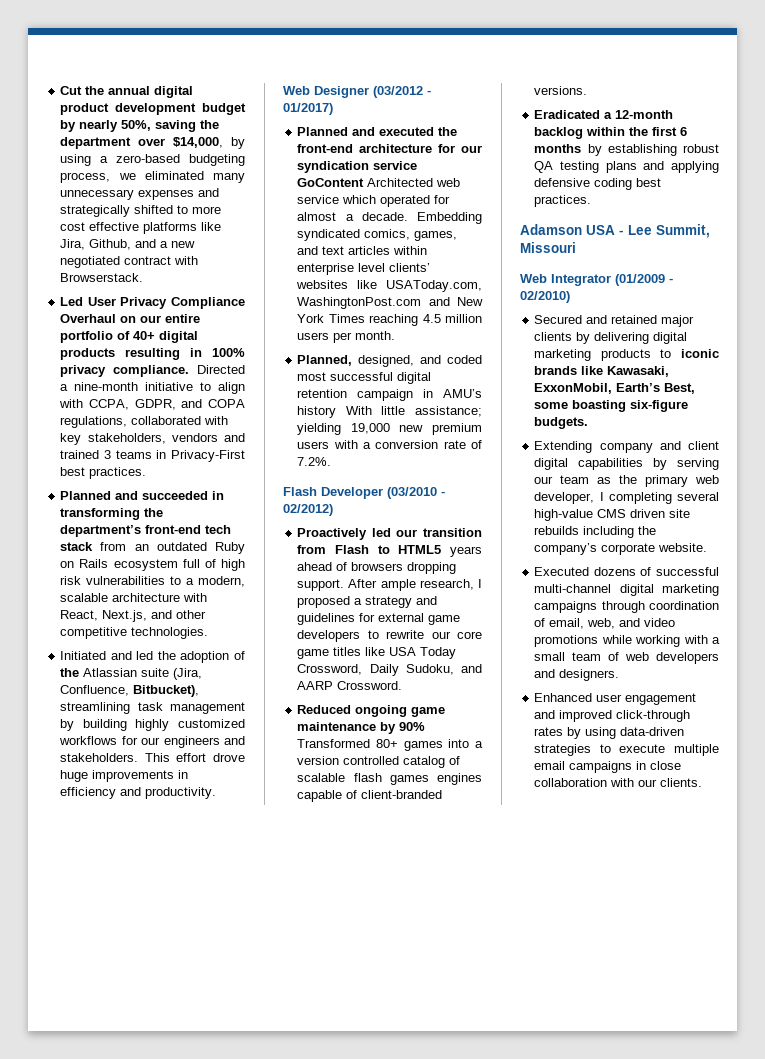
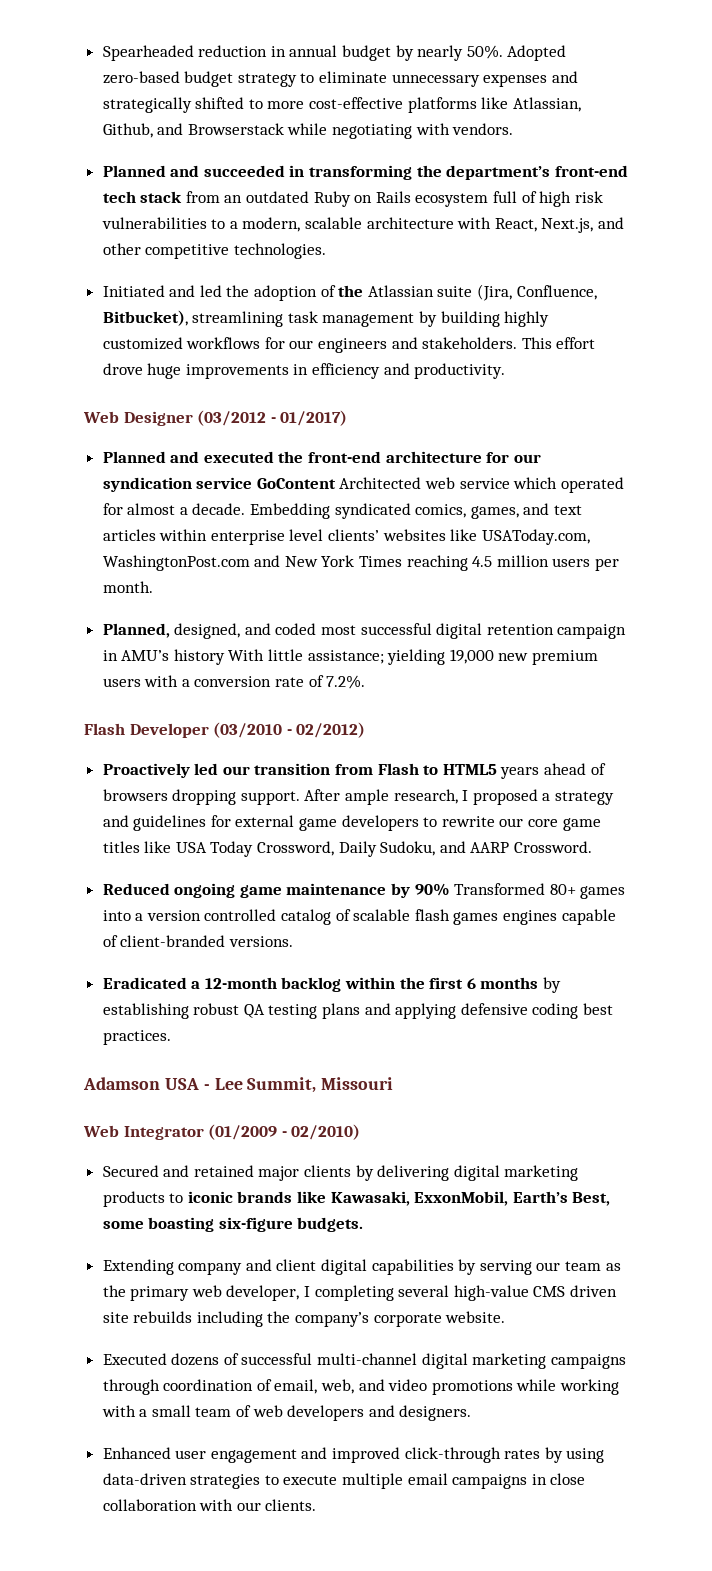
[60,86,194,98] [60,103,246,115] [60,120,220,132] [60,137,245,149] [60,154,245,166] [60,171,245,183] Cut the annual digital product development budget by nearly 50%, saving the department over $14,000, by using a zero-based budgeting process, we eliminated many -> [102,45,567,61] [102,71,388,87] Spearheaded reduction in annual budget by nearly 50%. Adopted zero-based budget strategy to eliminate
[60,222,140,231] cost effective -> [309,97,404,109] cost-effective
[60,239,86,250] Jira, -> [512,97,581,112] Atlassian,
[160,241,196,248] [60,256,199,268] [60,273,144,282] [60,297,245,309] [60,314,201,323] [60,331,199,343] [60,348,245,360] [60,365,245,377] [60,382,245,394] [59,399,245,410] [60,416,229,428] [60,433,245,445] [60,450,245,462] [60,467,147,479] a new negotiated contract with Browserstack. // Led User Privacy Compliance Overhaul on our entire portfolio of 40+ digital products resulting in 100% privacy compliance. Directed a nine-month initiative to align with CCPA, GDPR, and COPA regulations, collaborated with key stakeholders, vendors and trained 3 teams in Privacy-First best practices. -> [187,123,514,139] Browserstack while negotiating with vendors.

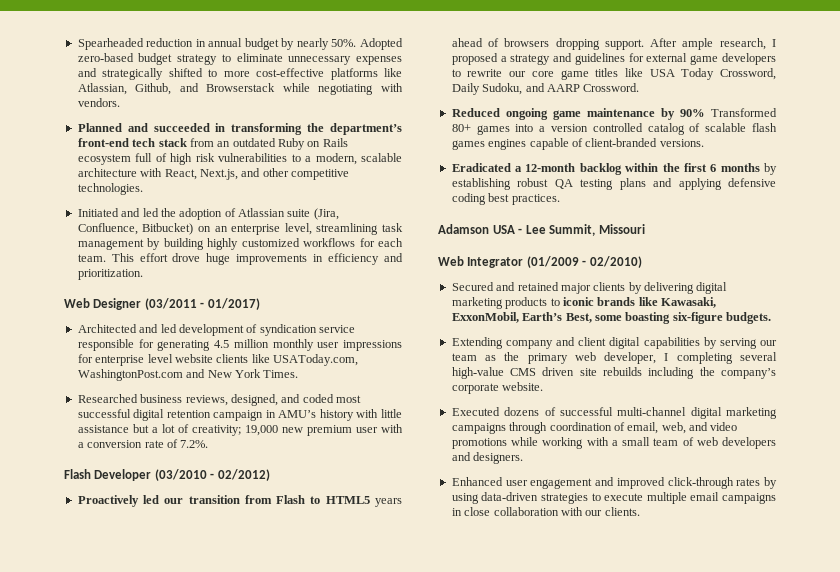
[338,285,364,297] the -> (236, 212) none
[102,310,188,326] Bitbucket), -> [142,223,312,235] Bitbucket) on an enterprise level,
[289,337,518,353] our engineers and stakeholders. -> [378,238,403,247] [77,254,106,262] each team.
[414,363,506,379] productivity. -> [77,269,143,280] prioritization.
[197,410,267,426] (03/2012 -> [144,298,197,310] (03/2011
[102,451,541,463] [102,477,624,493] [102,503,583,519] [102,529,446,545] Planned and executed the front-end architecture for our syndication service GoContent Architected web service which operated for almost a decade. Embedding syndicated comics, games, and text articles within enterprise level clients’ websites -> [77,324,355,336] [77,339,402,351] [77,354,249,366] Architected and led development of syndication service responsible for generating 4.5 million monthly user impressions for enterprise level website clients
[359,555,620,571] [102,581,153,593] [102,623,170,638] Times reaching 4.5 million users per month. // Planned, -> [263,370,299,378] [77,394,228,406] Times. // Researched business reviews,
[228,649,446,665] With little assistance; yielding -> [356,409,402,418] [77,424,241,436] with little assistance but a lot of creativity;
[102,678,141,687] users -> [355,427,378,433] user

